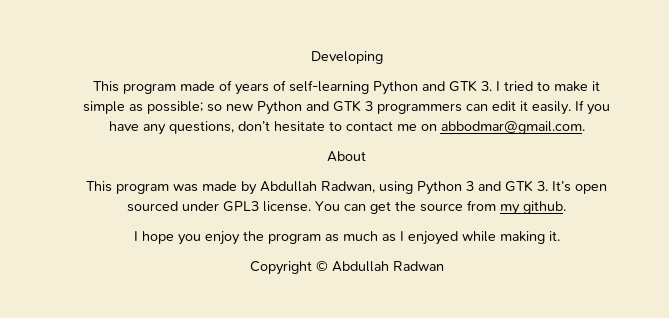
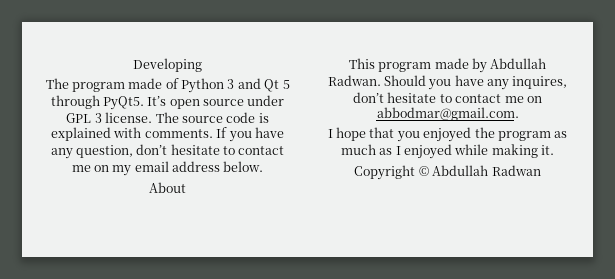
[93,80,600,95] [83,100,610,115] [108,121,234,135] This program made of years of self-learning Python and GTK 3. I tried to make it simple as possible; so new Python and GTK 3 programmers can edit it easily. If you have any questions, -> [45,78,290,93] [50,95,285,110] [66,112,269,123] [51,127,284,142] [50,144,285,159] [71,161,264,176] [149,182,186,193] [348,58,547,73] [327,75,568,90] The program made of Python 3 and Qt 5 through PyQt5. It’s open source under GPL 3 license. The source code is explained with comments. If you have any question, don’t hesitate to contact me on my email address below. // About // This program made by Abdullah Radwan. Should you have any inquires,
[327,151,366,162] [86,180,607,195] [127,200,566,215] // About // This program was made by Abdullah Radwan, using Python 3 and GTK 3. It’s open sourced under GPL3 license. You can get the source from my github. -> (519, 114) none
[177,231,240,245] you enjoy -> [369,127,472,142] that you enjoyed

